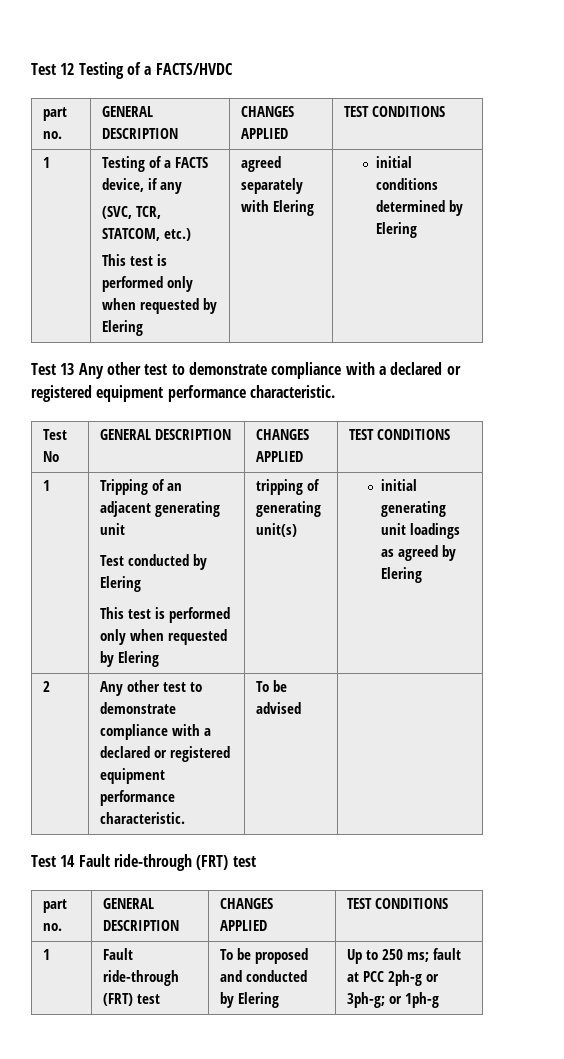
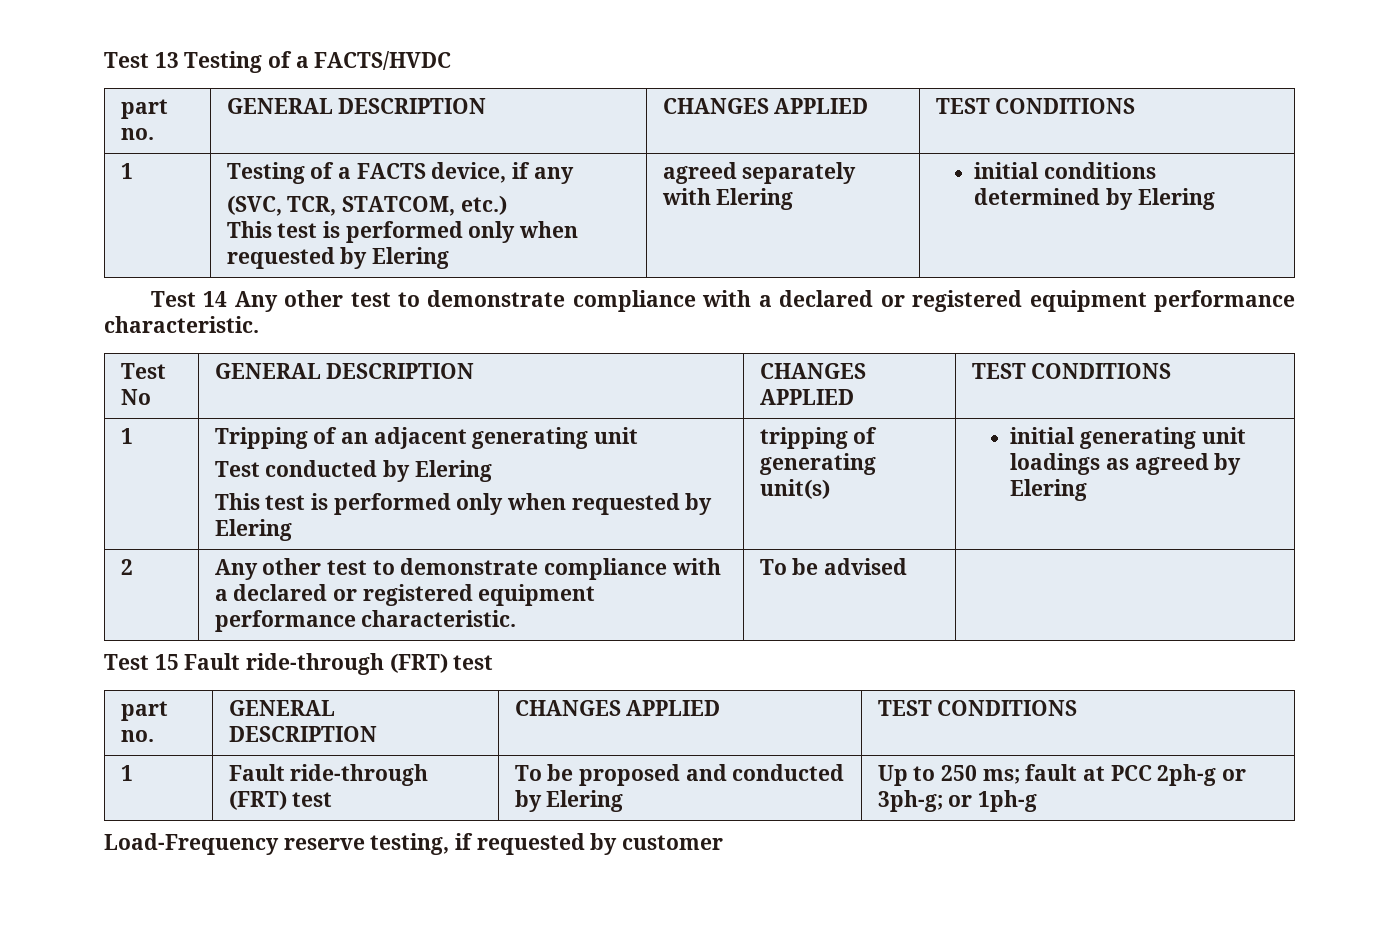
[31,63,75,75] Test 12 -> [104,52,179,68] Test 13
[60,363,75,375] 13 -> [203,291,228,307] 14
[60,855,76,867] 14 -> [154,654,179,670] 15
(440, 1000) none -> [104,833,724,855] // Load-Frequency reserve testing, if requested by customer

